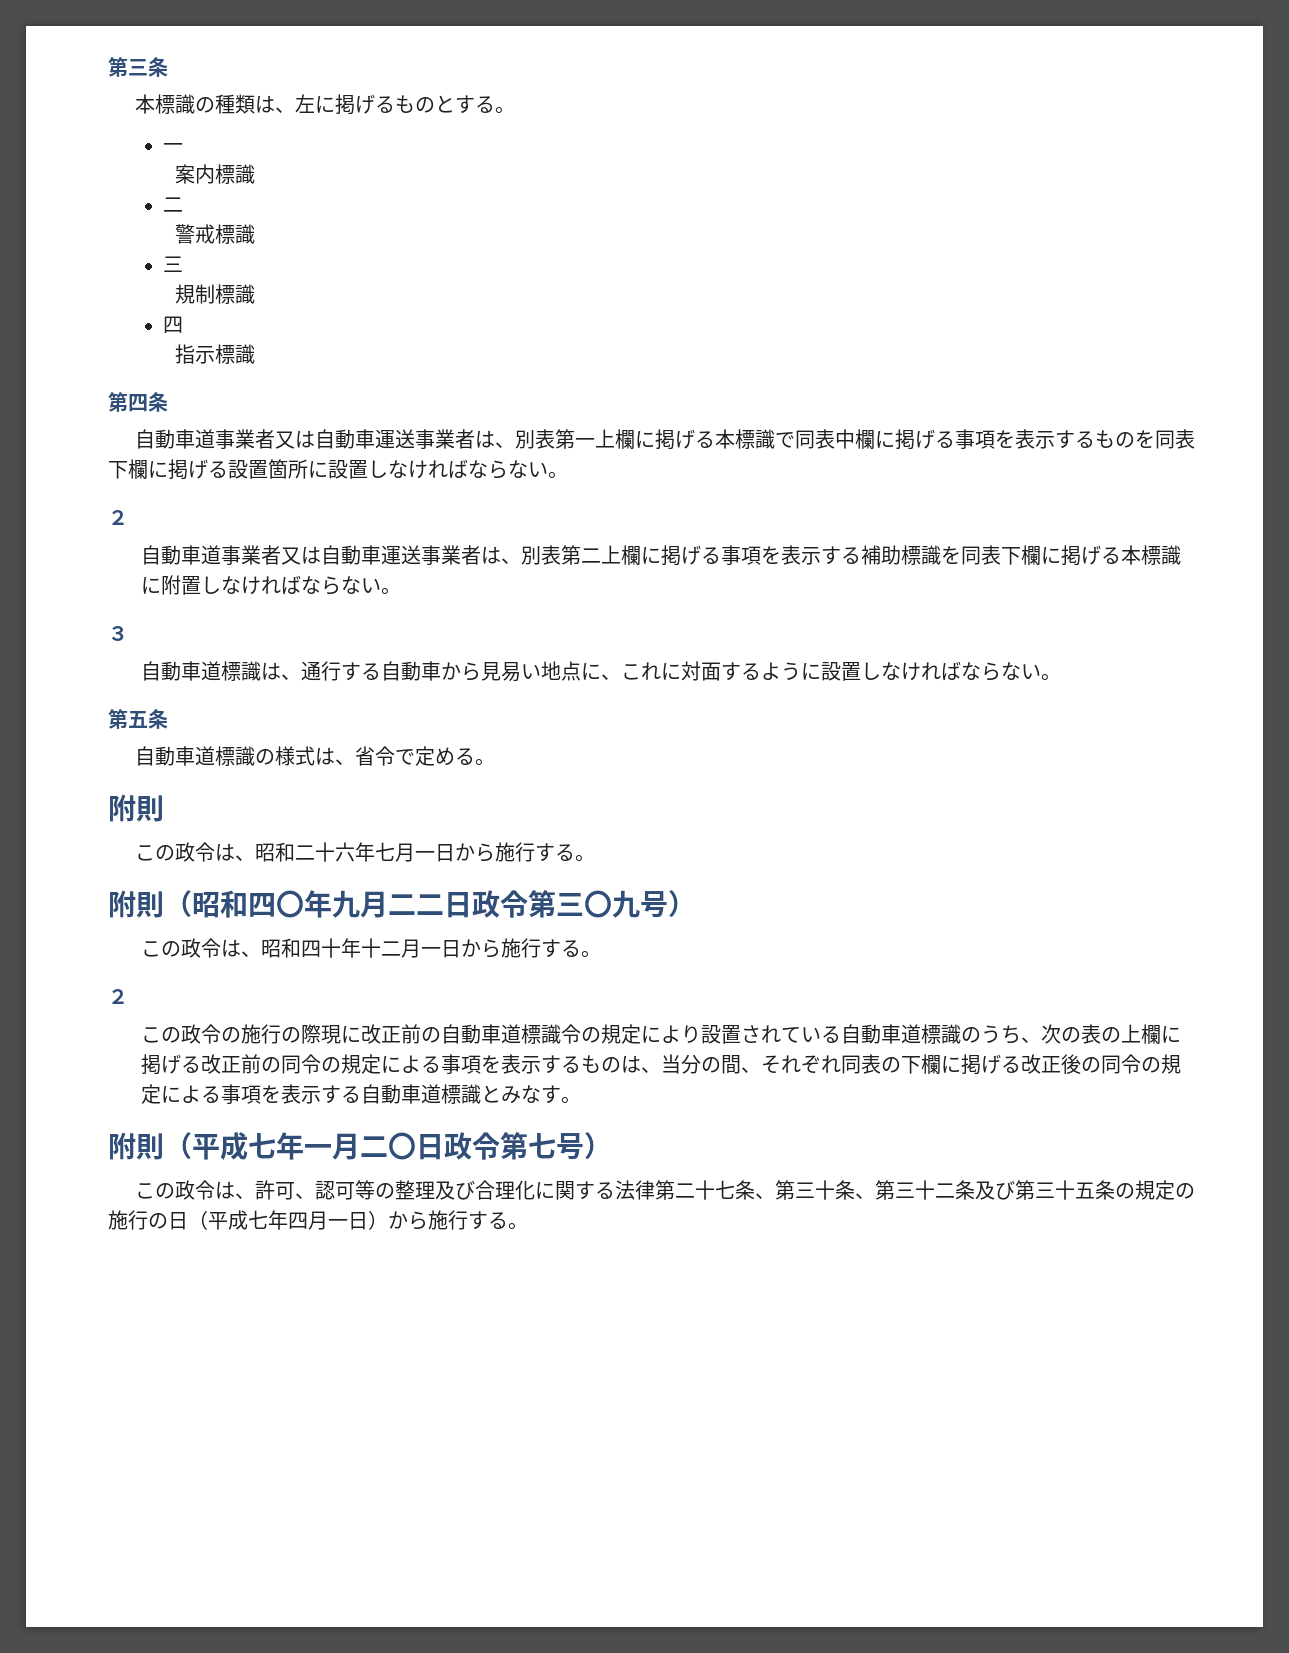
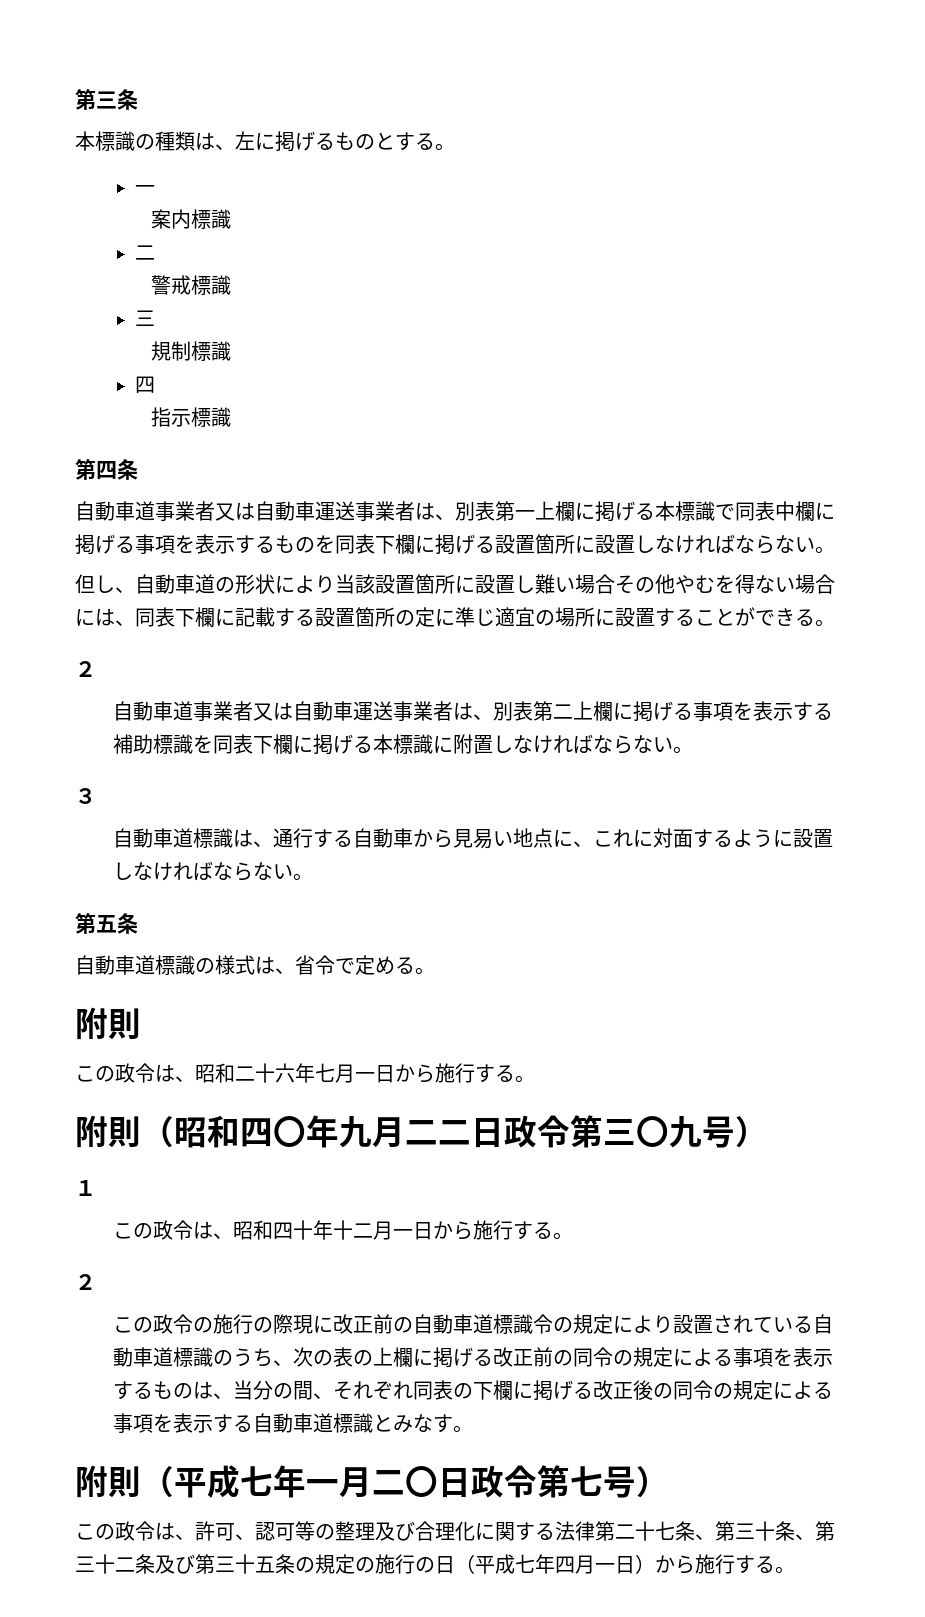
(568, 475) none -> [75,574,835,594] [75,607,835,627] // 但し、自動車道の形状により当該設置箇所に設置し難い場合その他やむを得ない場合には、同表下欄に記載する設置箇所の定に準じ適宜の場所に設置することができる。
(696, 903) none -> [75,1180,96,1196] // １

